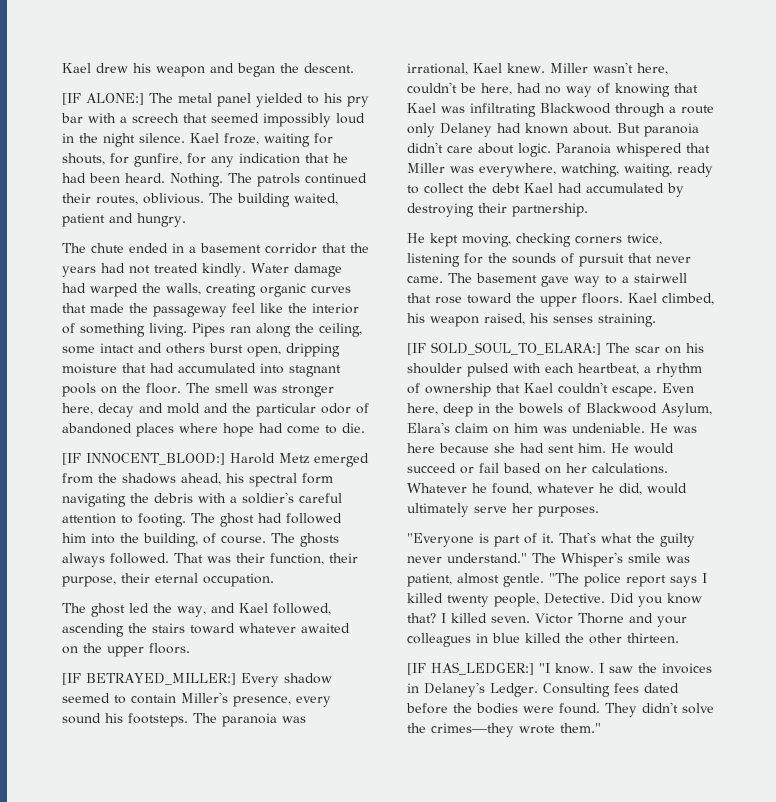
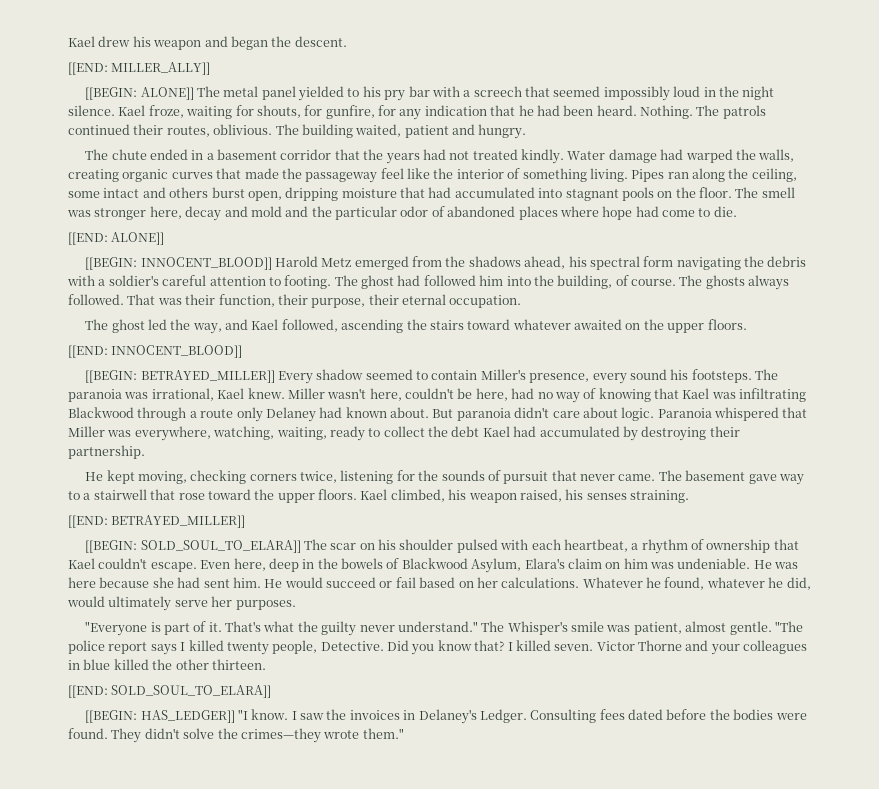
[62,93,144,105] [IF ALONE:] -> [68,62,211,75] [85,87,194,100] [[END: MILLER_ALLY]] // [[BEGIN: ALONE]]
[62,453,225,465] [IF INNOCENT_BLOOD:] -> [68,232,165,245] [85,257,272,270] [[END: ALONE]] // [[BEGIN: INNOCENT_BLOOD]]
[62,673,236,685] [IF BETRAYED_MILLER:] -> [68,345,243,358] [85,370,275,383] [[END: INNOCENT_BLOOD]] // [[BEGIN: BETRAYED_MILLER]]
[407,342,601,355] [IF SOLD_SOUL_TO_ELARA:] -> [68,515,246,528] [85,540,301,553] [[END: BETRAYED_MILLER]] // [[BEGIN: SOLD_SOUL_TO_ELARA]]
[407,662,534,675] [IF HAS_LEDGER:] -> [68,685,272,698] [85,710,235,723] [[END: SOLD_SOUL_TO_ELARA]] // [[BEGIN: HAS_LEDGER]]

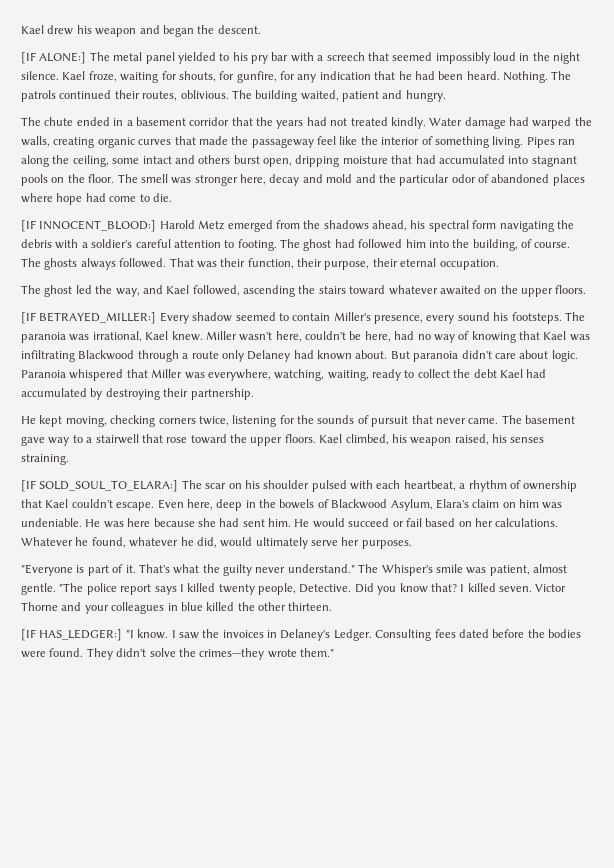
[68,62,211,75] [85,87,194,100] [[END: MILLER_ALLY]] // [[BEGIN: ALONE]] -> [21,52,87,64] [IF ALONE:]
[68,232,165,245] [85,257,272,270] [[END: ALONE]] // [[BEGIN: INNOCENT_BLOOD]] -> [21,220,157,232] [IF INNOCENT_BLOOD:]
[68,345,243,358] [85,370,275,383] [[END: INNOCENT_BLOOD]] // [[BEGIN: BETRAYED_MILLER]] -> [21,312,157,324] [IF BETRAYED_MILLER:]
[68,515,246,528] [85,540,301,553] [[END: BETRAYED_MILLER]] // [[BEGIN: SOLD_SOUL_TO_ELARA]] -> [21,480,179,492] [IF SOLD_SOUL_TO_ELARA:]
[68,685,272,698] [85,710,235,723] [[END: SOLD_SOUL_TO_ELARA]] // [[BEGIN: HAS_LEDGER]] -> [21,629,123,641] [IF HAS_LEDGER:]

